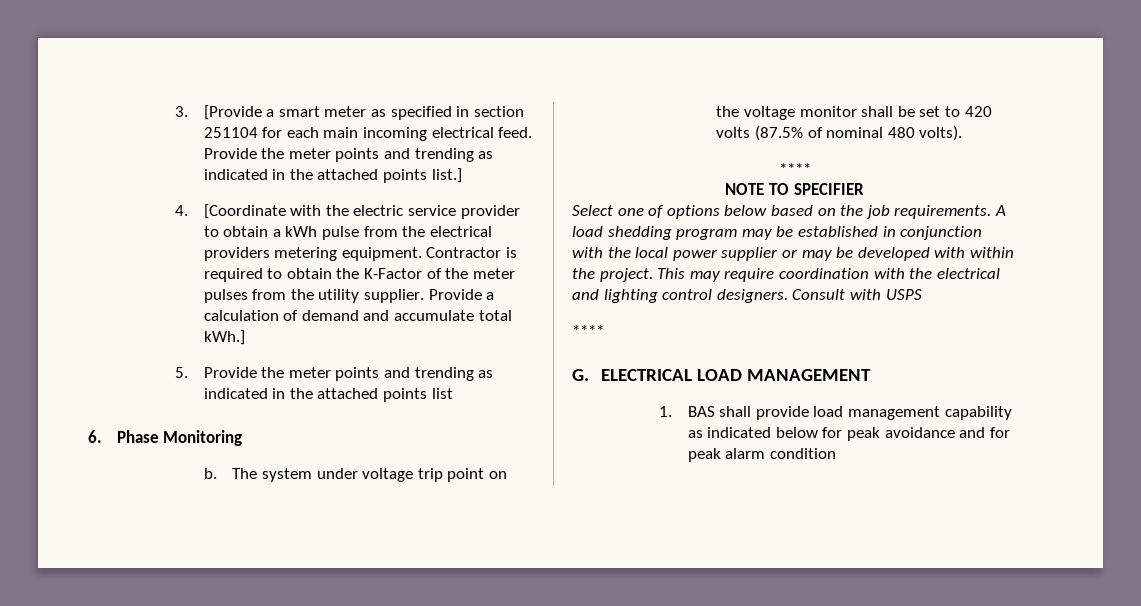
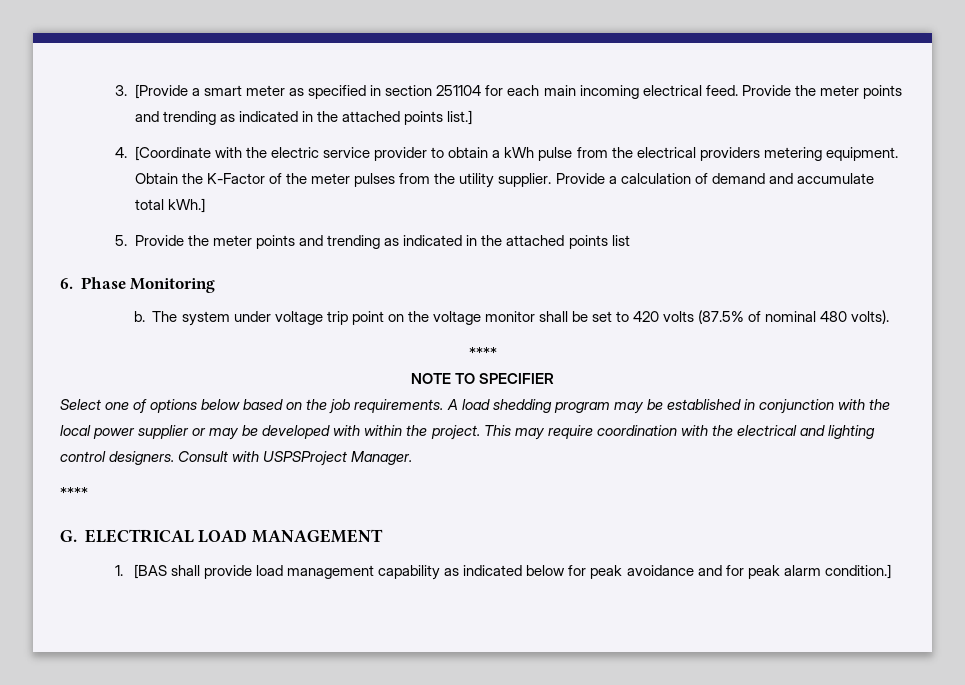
[426,247,517,258] [203,268,332,282] Contractor is required to obtain -> [134,173,178,184] Obtain
[885,289,922,300] USPS -> [263,451,413,466] USPSProject Manager.
[687,406,715,417] BAS -> [133,564,167,579] [BAS
[769,448,836,459] condition -> [824,564,891,579] condition.]

